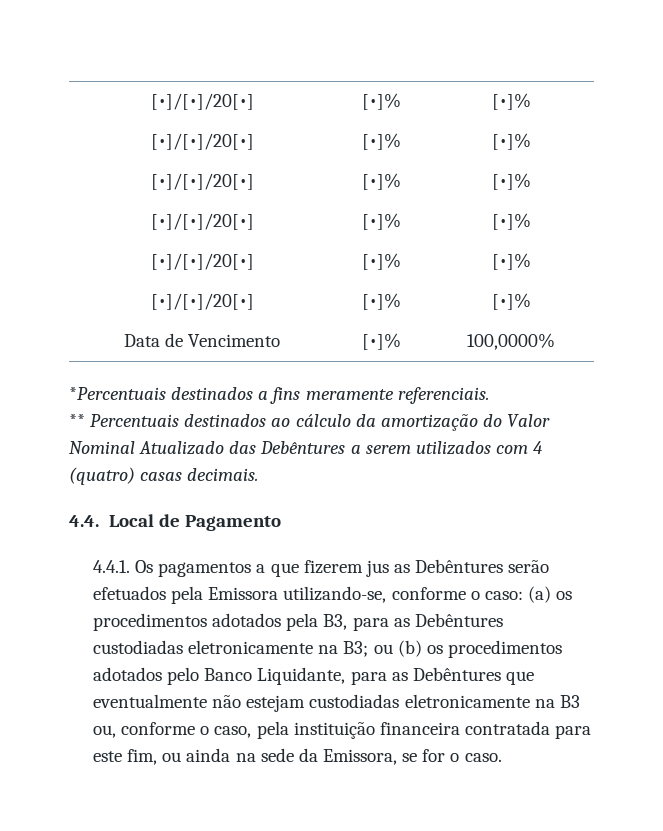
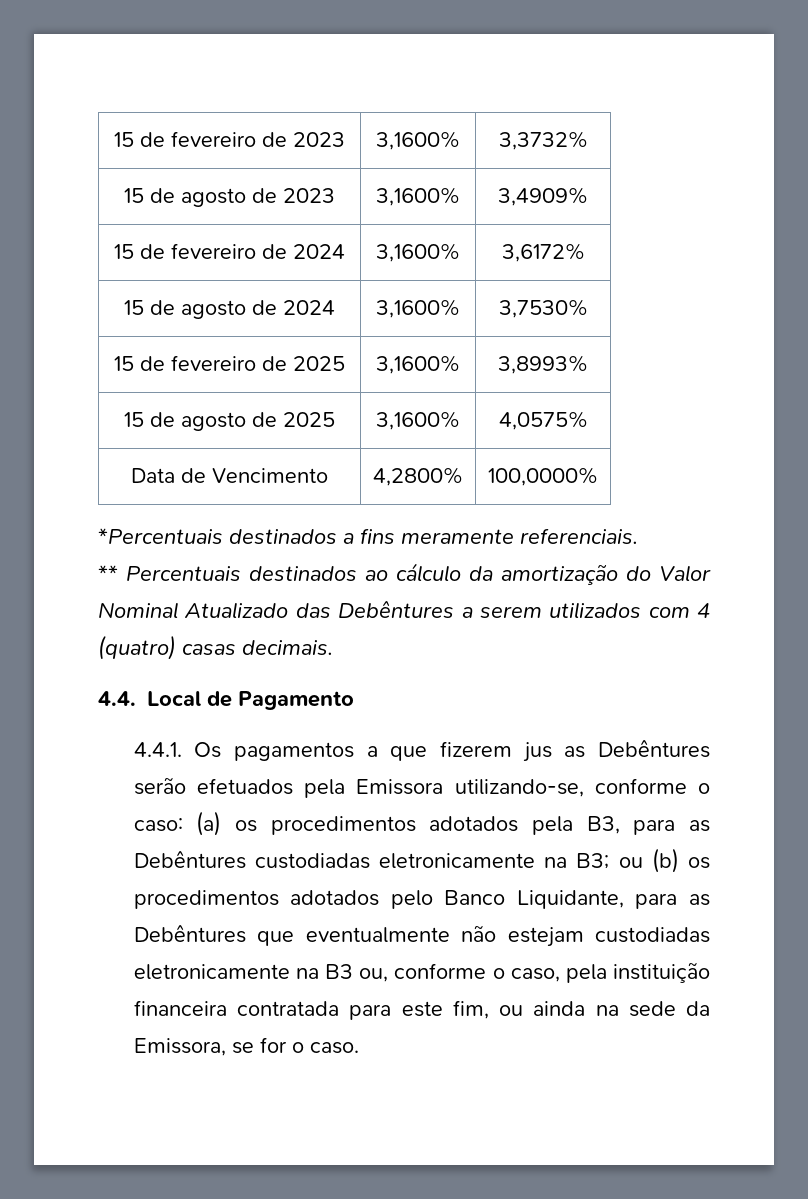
[150,93,254,110] [362,93,401,110] [491,93,531,110] [150,133,254,150] [362,133,401,150] [491,133,531,150] [150,173,254,190] [362,173,401,190] [491,173,531,190] [150,213,254,230] [362,213,401,230] [491,213,531,230] [150,253,254,270] [362,253,401,270] [491,253,531,270] [150,293,254,310] [362,293,401,310] [491,293,531,310] [•]/[•]/20[•] | [•]% | [•]% // [•]/[•]/20[•] | [•]% | [•]% // [•]/[•]/20[•] | [•]% | [•]% // [•]/[•]/20[•] | [•]% | [•]% // [•]/[•]/20[•] | [•]% | [•]% // [•]/[•]/20[•] | [•]% | [•]% -> [114,131,345,147] [376,131,460,150] [498,131,588,150] [124,188,335,207] [376,187,460,206] [498,187,588,206] [114,243,345,259] [376,243,460,262] [501,243,585,262] [124,300,335,319] [376,299,460,318] [498,299,588,318] [114,355,345,371] [376,355,460,374] [498,355,588,374] [124,412,335,431] [376,411,460,430] [498,411,588,430] 15 de fevereiro de 2023 | 3,1600% | 3,3732% // 15 de agosto de 2023 | 3,1600% | 3,4909% // 15 de fevereiro de 2024 | 3,1600% | 3,6172% // 15 de agosto de 2024 | 3,1600% | 3,7530% // 15 de fevereiro de 2025 | 3,1600% | 3,8993% // 15 de agosto de 2025 | 3,1600% | 4,0575%
[362,333,401,350] [•]% -> [373,467,463,486] 4,2800%

